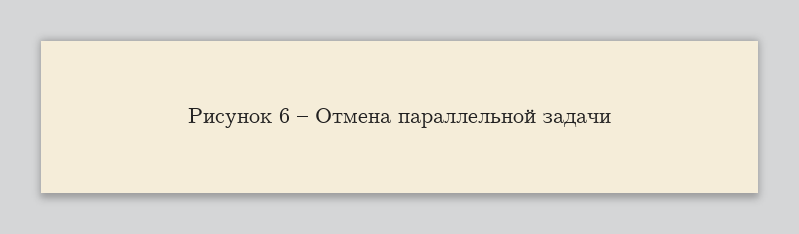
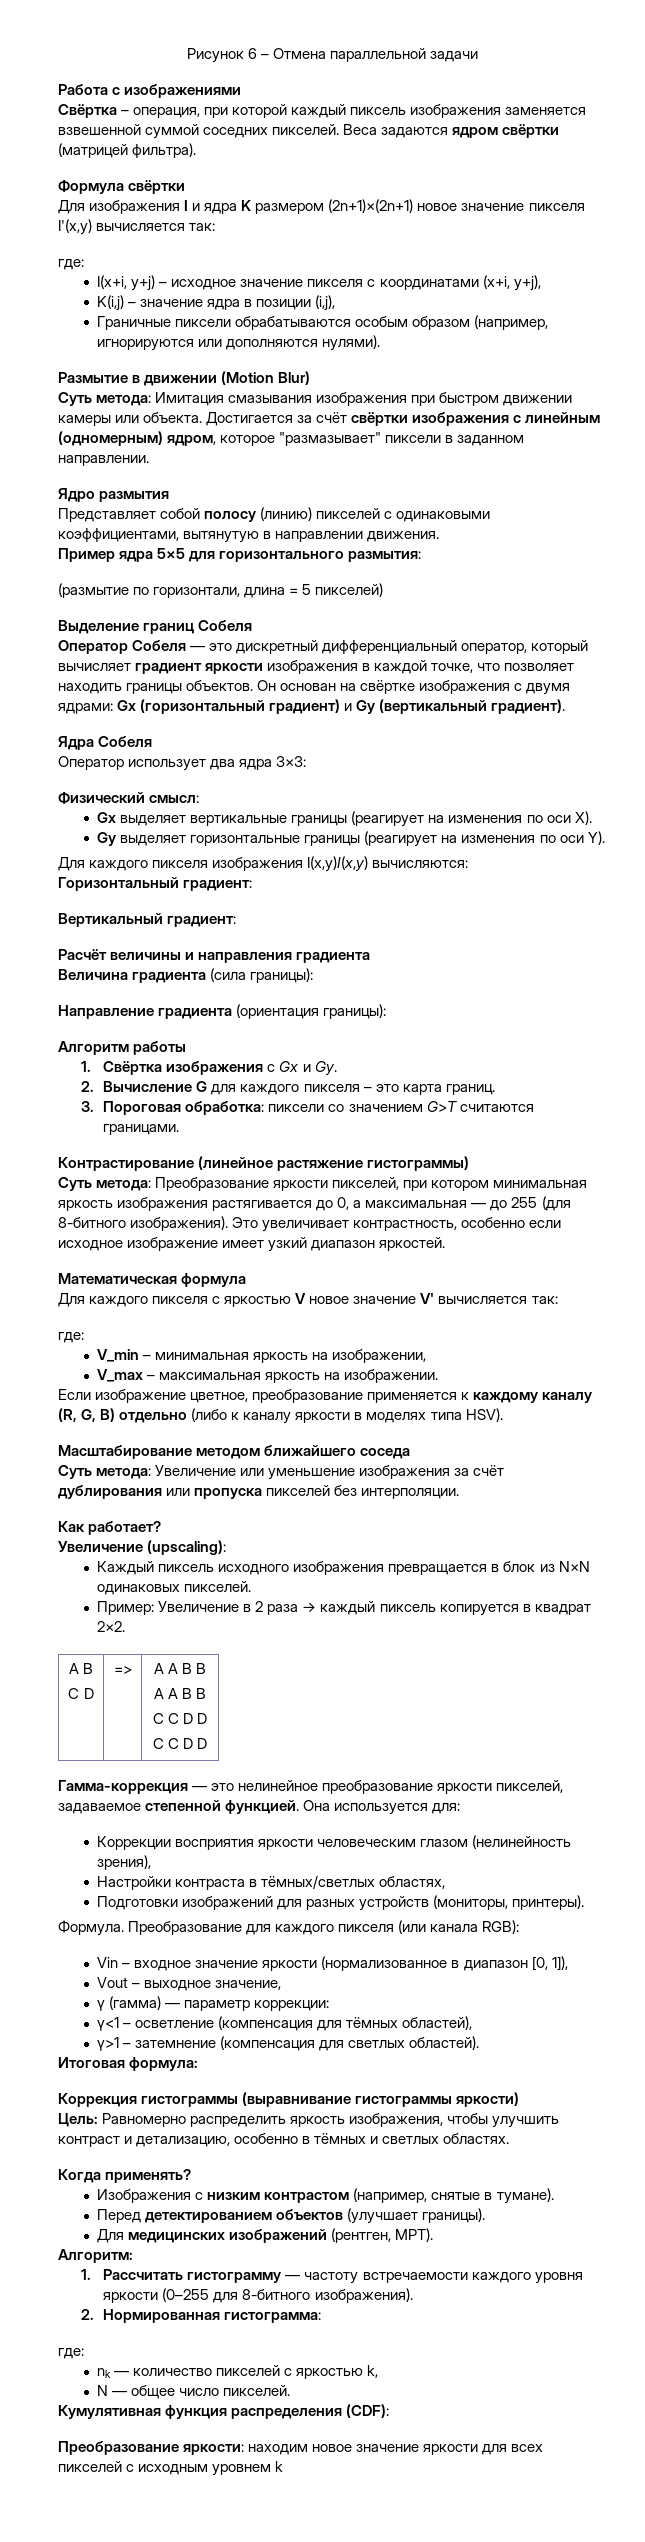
(611, 120) none -> [58,84,242,98] [58,104,587,118] [58,124,560,139] [58,143,197,158] [58,180,186,194] [58,199,585,214] [58,219,216,235] [58,259,84,270] [97,275,541,291] [97,295,336,311] [97,315,549,330] [97,335,381,351] [58,371,311,386] [58,392,573,406] [58,412,601,426] [58,431,525,446] [58,455,149,466] [58,488,170,502] [58,507,491,522] [58,528,440,543] [58,548,422,562] [58,583,384,598] [58,620,253,634] [58,640,589,654] [58,660,575,674] [58,680,571,695] [58,699,566,714] [58,736,153,750] [58,756,307,771] [58,792,200,804] [97,811,592,827] [97,831,605,847] [58,856,469,872] [58,877,253,891] [58,913,237,927] [58,949,371,963] [58,968,314,983] [58,1004,387,1019] [58,1041,187,1055] [80,1061,337,1076] [80,1081,495,1095] [80,1101,534,1115] [103,1124,180,1135] [58,1156,470,1171] [58,1177,588,1191] [58,1196,571,1211] [58,1216,562,1232] [58,1237,446,1252] [58,1273,247,1287] [58,1293,558,1307] [58,1332,84,1343] [97,1349,427,1363] [97,1369,439,1383] [58,1389,593,1403] [58,1408,503,1424] [58,1445,411,1459] [58,1465,505,1480] [58,1485,460,1499] [58,1521,162,1535] [58,1540,227,1555] [97,1561,590,1575] [97,1581,252,1595] [97,1601,591,1616] [97,1621,126,1632] [68,1663,94,1674] [68,1688,94,1699] [113,1666,132,1674] [153,1663,207,1674] [153,1688,207,1699] [152,1713,208,1724] [152,1738,208,1749] [58,1780,564,1794] [58,1800,461,1815] [97,1835,572,1850] [97,1855,152,1870] [97,1875,446,1890] [97,1895,585,1911] [58,1920,520,1936] [97,1956,568,1971] [97,1977,282,1991] [97,1996,330,2011] [97,2016,473,2031] [97,2036,480,2051] [58,2057,199,2071] [58,2092,520,2107] [58,2113,560,2128] [58,2133,510,2147] [58,2169,192,2183] [97,2188,554,2204] [97,2208,486,2224] [97,2228,434,2243] [58,2249,133,2263] [80,2269,583,2284] [103,2288,413,2303] [80,2309,322,2323] [58,2348,84,2359] [97,2365,379,2379] [97,2385,291,2399] [58,2404,390,2419] [58,2441,544,2455] [58,2461,284,2476] // Работа с изображениями // Свёртка – операция, при которой каждый пиксель изображения заменяется взвешенной суммой соседних пикселей. Веса задаются ядром свёртки (матрицей фильтра). // Формула свёртки // Для изображения I и ядра K размером (2n+1)×(2n+1) новое значение пикселя I'(x,y) вычисляется так: // где: // I(x+i, y+j) – исходное значение пикселя с координатами (x+i, y+j), // K(i,j) – значение ядра в позиции (i,j), // Граничные пиксели обрабатываются особым образом (например, игнорируются или дополняются нулями). // Размытие в движении (Motion Blur) // Суть метода: Имитация смазывания изображения при быстром движении камеры или объекта. Достигается за счёт свёртки изображения с линейным (одномерным) ядром, которое "размазывает" пиксели в заданном направлении. // Ядро размытия // Представляет собой полосу (линию) пикселей с одинаковыми коэффициентами, вытянутую в направлении движения. // Пример ядра 5×5 для горизонтального размытия: // (размытие по горизонтали, длина = 5 пикселей) // Выделение границ Собеля // Оператор Собеля — это дискретный дифференциальный оператор, который вычисляет градиент яркости изображения в каждой точке, что позволяет находить границы объектов. Он основан на свёртке изображения с двумя ядрами: Gx (горизонтальный градиент) и Gy (вертикальный градиент). // Ядра Собеля // Оператор использует два ядра 3×3: // Физический смысл: // Gx выделяет вертикальные границы (реагирует на изменения по оси X). // Gy выделяет горизонтальные границы (реагирует на изменения по оси Y). // Для каждого пикселя изображения I(x,y)I(x,y) вычисляются: // Горизонтальный градиент: // Вертикальный градиент: // Расчёт величины и направления градиента // Величина градиента (сила границы): // Направление градиента (ориентация границы): // Алгоритм работы // 1. Свёртка изображения с Gx и Gy. // 2. Вычисление G для каждого пикселя – это карта границ. // 3. Пороговая обработка: пиксели со значением G>T считаются границами. // Контрастирование (линейное растяжение гистограммы) // Суть метода: Преобразование яркости пикселей, при котором минимальная яркость изображения растягивается до 0, а максимальная — до 255 (для 8-битного изображения). Это увеличивает контрастность, особенно если исходное изображение имеет узкий диапазон яркостей. // Математическая формула // Для каждого пикселя с яркостью V новое значение V' вычисляется так: // где: // V_min – минимальная яркость на изображении, // V_max – максимальная яркость на изображении. // Если изображение цветное, преобразование применяется к каждому каналу (R, G, B) отдельно (либо к каналу яркости в моделях типа HSV). // Масштабирование методом ближайшего соседа // Суть метода: Увеличение или уменьшение изображения за счёт дублирования или пропуска пикселей без интерполяции. // Как работает? // Увеличение (upscaling): // Каждый пиксель исходного изображения превращается в блок из N×N одинаковых пикселей. // Пример: Увеличение в 2 раза → каждый пиксель копируется в квадрат 2×2. // A B // C D | => | A A B B // A A B B // C C D D // C C D D // Гамма-коррекция — это нелинейное преобразование яркости пикселей, задаваемое степенной функцией. Она используется для: // Коррекции восприятия яркости человеческим глазом (нелинейность зрения), // Настройки контраста в тёмных/светлых областях, // Подготовки изображений для разных устройств (мониторы, принтеры). // Формула. Преобразование для каждого пикселя (или канала RGB): // Vin – входное значение яркости (нормализованное в диапазон [0, 1]), // Vout – выходное значение, // γ (гамма) — параметр коррекции: // γ<1 – осветление (компенсация для тёмных областей), // γ>1 – затемнение (компенсация для светлых областей). // Итоговая формула: // Коррекция гистограммы (выравнивание гистограммы яркости) // Цель: Равномерно распределить яркость изображения, чтобы улучшить контраст и детализацию, особенно в тёмных и светлых областях. // Когда применять? // Изображения с низким контрастом (например, снятые в тумане). // Перед детектированием объектов (улучшает границы). // Для медицинских изображений (рентген, МРТ). // Алгоритм: // 1. Рассчитать гистограмму — частоту встречаемости каждого уровня яркости (0–255 для 8-битного изображения). // 2. Нормированная гистограмма: // где: // nk — количество пикселей с яркостью k, // N — общее число пикселей. // Кумулятивная функция распределения (CDF): // Преобразование яркости: находим новое значение яркости для всех пикселей с исходным уровнем k

